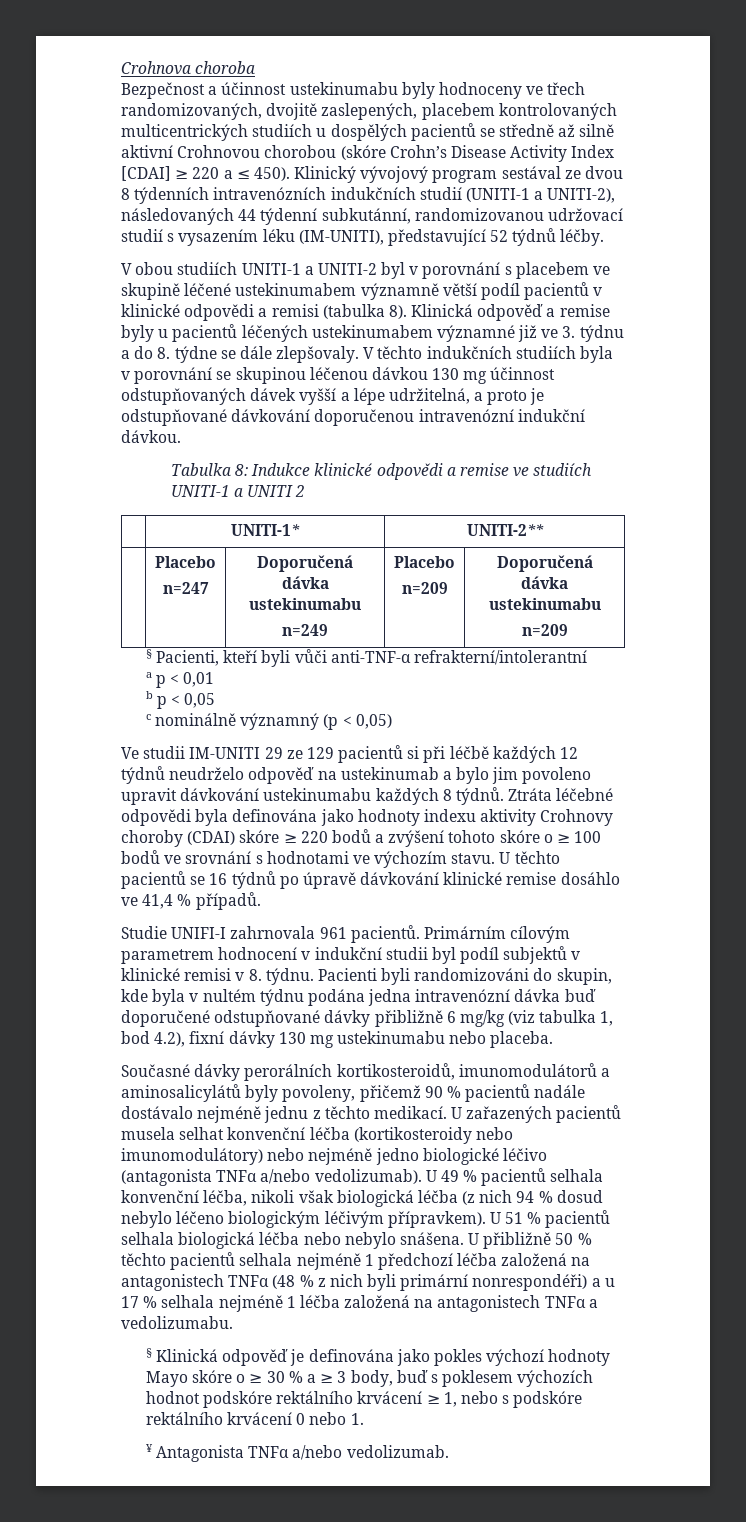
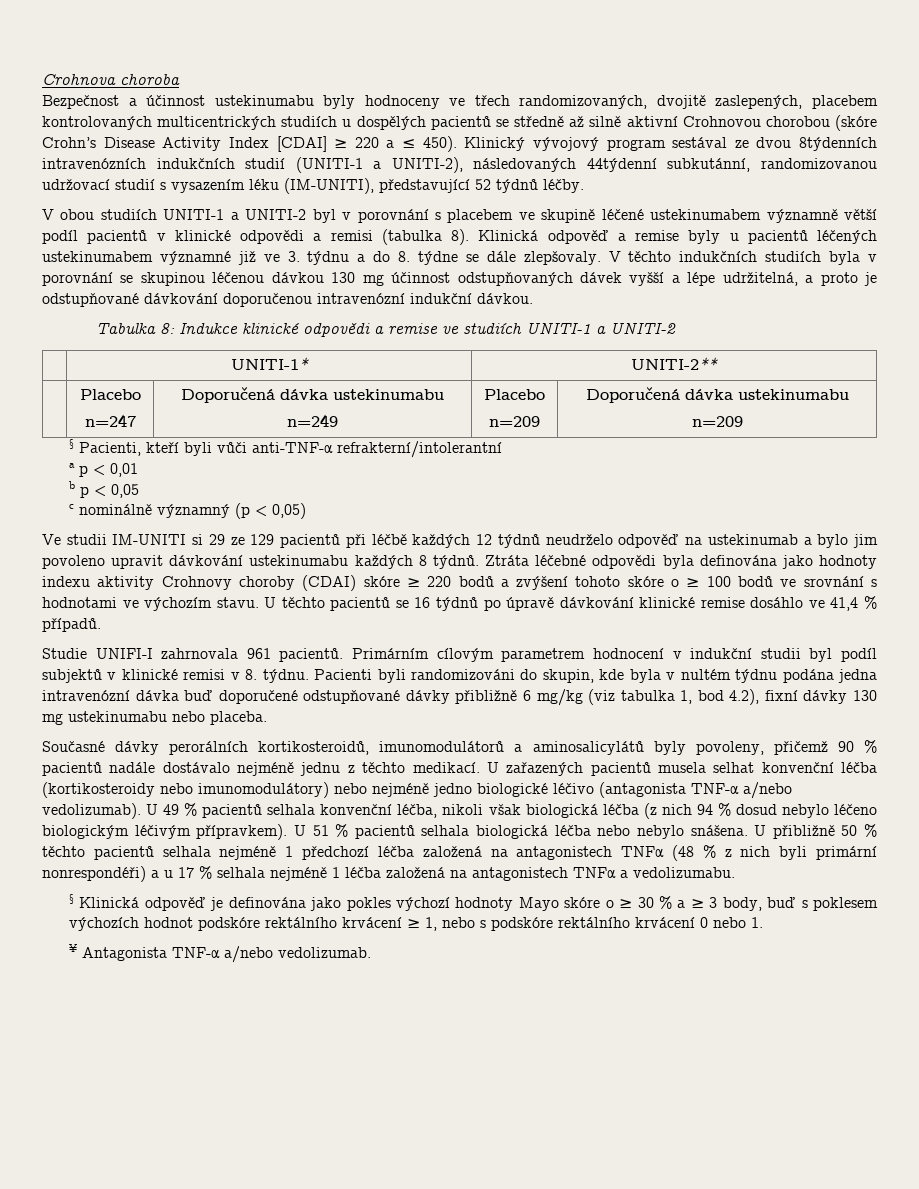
[121,187,210,204] 8 týdenních -> [799,137,877,151] 8týdenních
[238,208,318,225] 44 týdenní -> [586,158,657,172] 44týdenní
[247,485,306,497] UNITI 2 -> [609,322,676,334] UNITI-2
(261, 753) none -> [192,534,204,545] si
[407,746,420,759] si -> (341, 541) none
[216,1170,258,1182] TNFα -> [691,783,739,794] TNF-α
[248,1446,290,1458] TNFα -> [171,947,220,958] TNF-α

